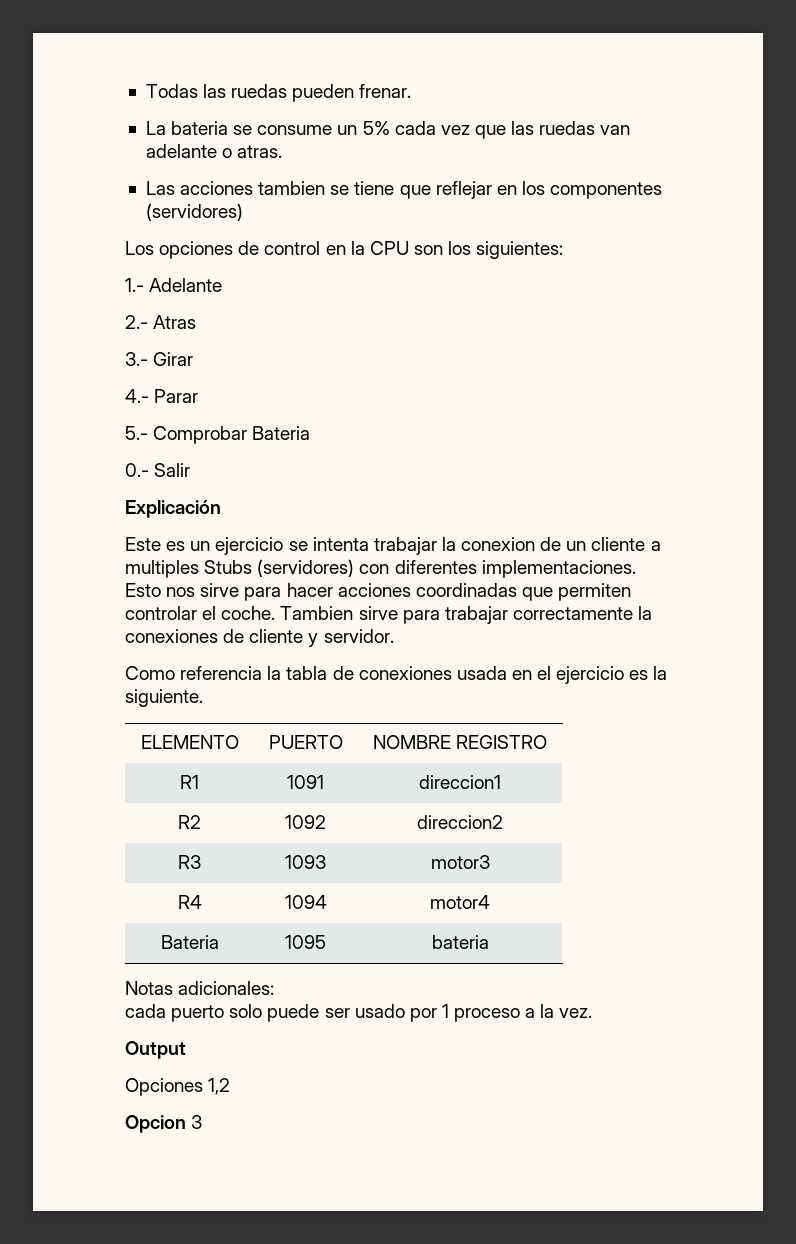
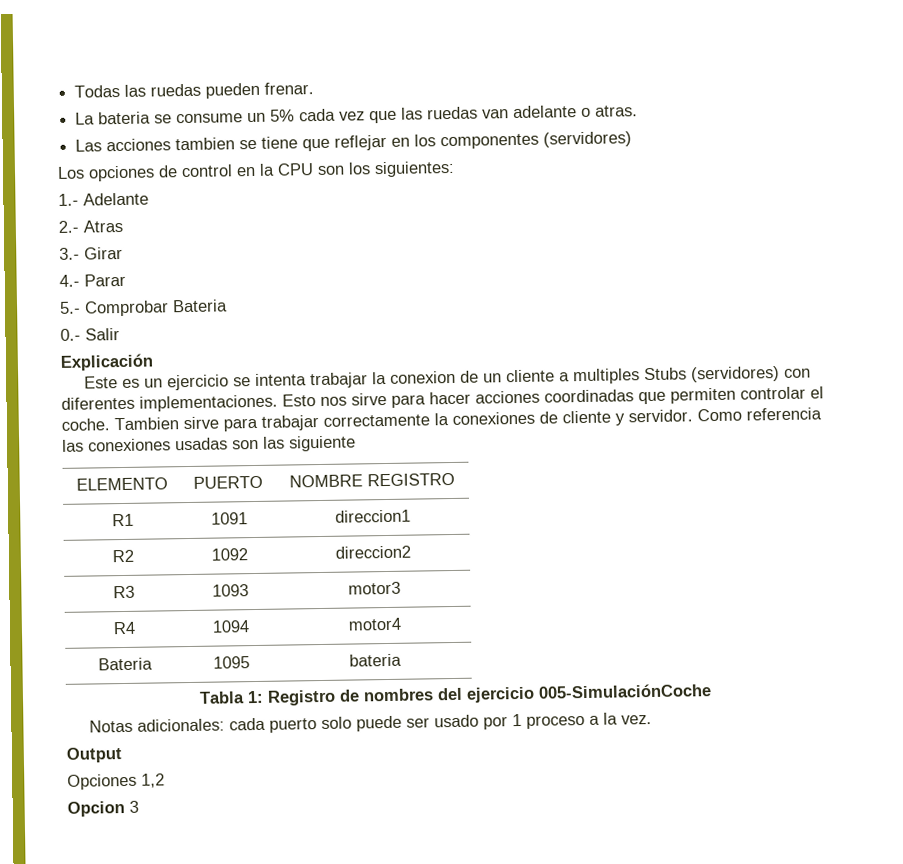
(394, 636) // -> (693, 416) none
[267,666,668,684] [125,689,203,707] la tabla de conexiones usada en el ejercicio es la siguiente. -> [62,435,356,452] las conexiones usadas son las siguiente
(489, 942) none -> [199,683,712,706] // Tabla 1: Registro de nombres del ejercicio 005-SimulaciónCoche
(275, 988) // -> (226, 725) none

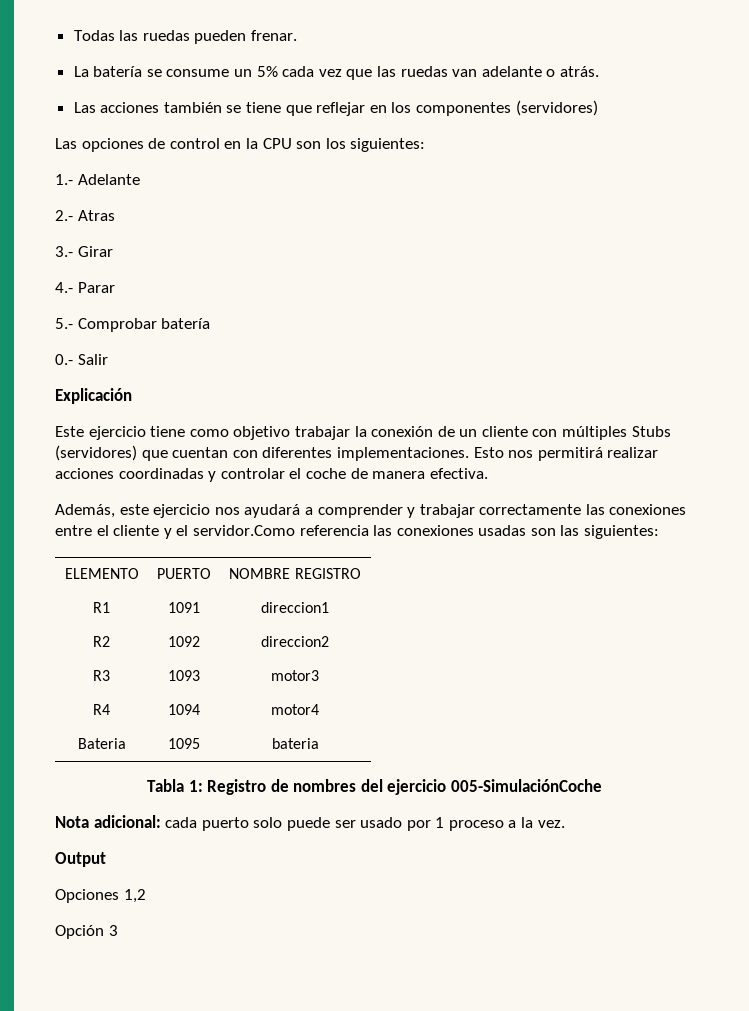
[98,111,152,125] bateria -> [93,66,143,77] batería
[595,105,639,117] atras. -> [559,66,599,77] atrás.
[175,137,236,151] tambien -> [163,102,222,113] también
[57,166,85,179] Los -> [55,138,77,149] Las
[172,299,228,313] Bateria -> [161,318,211,329] batería
[122,373,308,391] es un ejercicio se intenta -> [88,426,291,440] ejercicio tiene como objetivo
[390,370,457,384] conexion -> [371,426,434,437] conexión
[559,366,781,385] a multiples Stubs (servidores) -> [532,426,671,440] [55,445,229,461] con múltiples Stubs (servidores) que cuentan
[351,386,824,408] [61,408,742,432] sirve para hacer acciones coordinadas que permiten controlar el coche. Tambien sirve para trabajar correctamente la conexiones de cliente y servidor. Como -> [537,447,659,461] [55,468,488,482] [55,504,687,518] [55,525,295,539] permitirá realizar acciones coordinadas y controlar el coche de manera efectiva. // Además, este ejercicio nos ayudará a comprender y trabajar correctamente las conexiones entre el cliente y el servidor.Como
[289,435,356,452] siguiente -> [584,525,660,539] siguientes:
[89,718,226,733] Notas adicionales: -> [55,815,161,828] Nota adicional:
[67,801,125,817] Opcion -> [55,925,104,939] Opción

